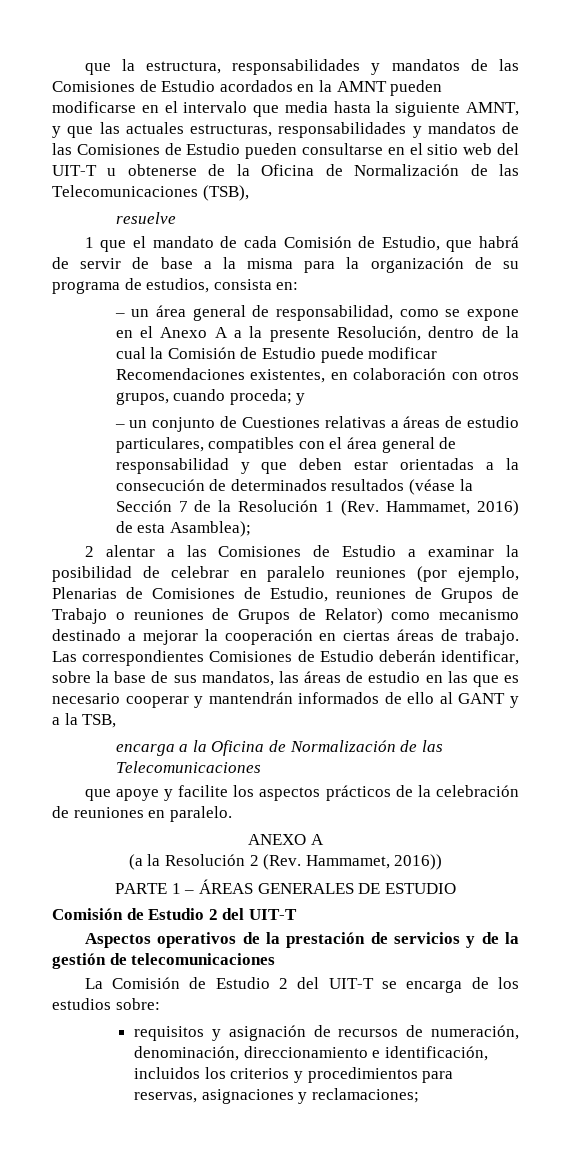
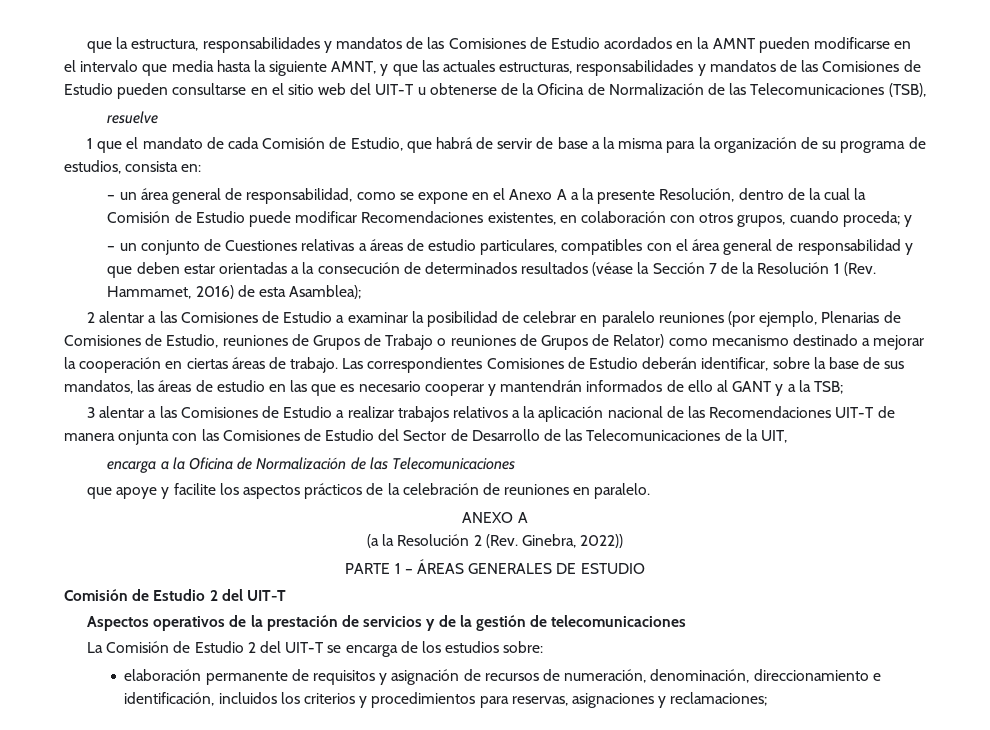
[82,714,117,728] TSB, -> [813,381,843,394] [87,406,895,422] [64,429,787,445] TSB; // 3 alentar a las Comisiones de Estudio a realizar trabajos relativos a la aplicación nacional de las Recomendaciones UIT-T de manera onjunta con las Comisiones de Estudio del Sector de Desarrollo de las Telecomunicaciones de la UIT,
[305,854,443,870] Hammamet, 2016)) -> [521,534,624,548] Ginebra, 2022))
(160, 1004) none -> [124,669,309,685] elaboración permanente de

